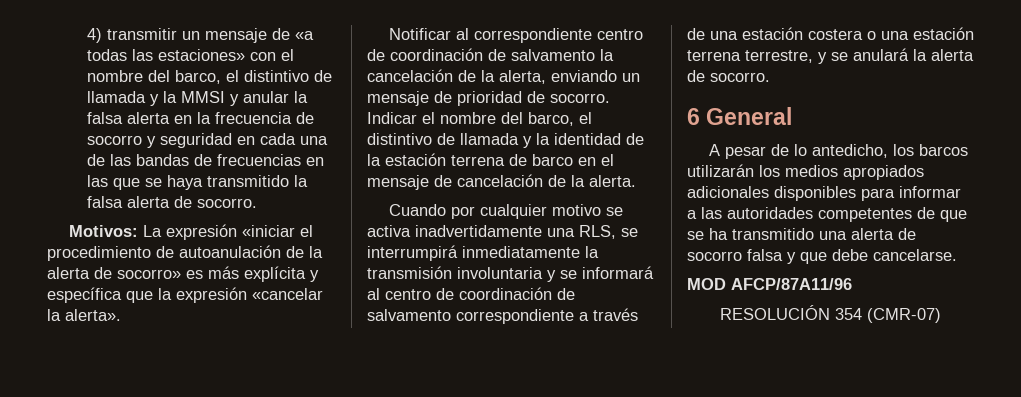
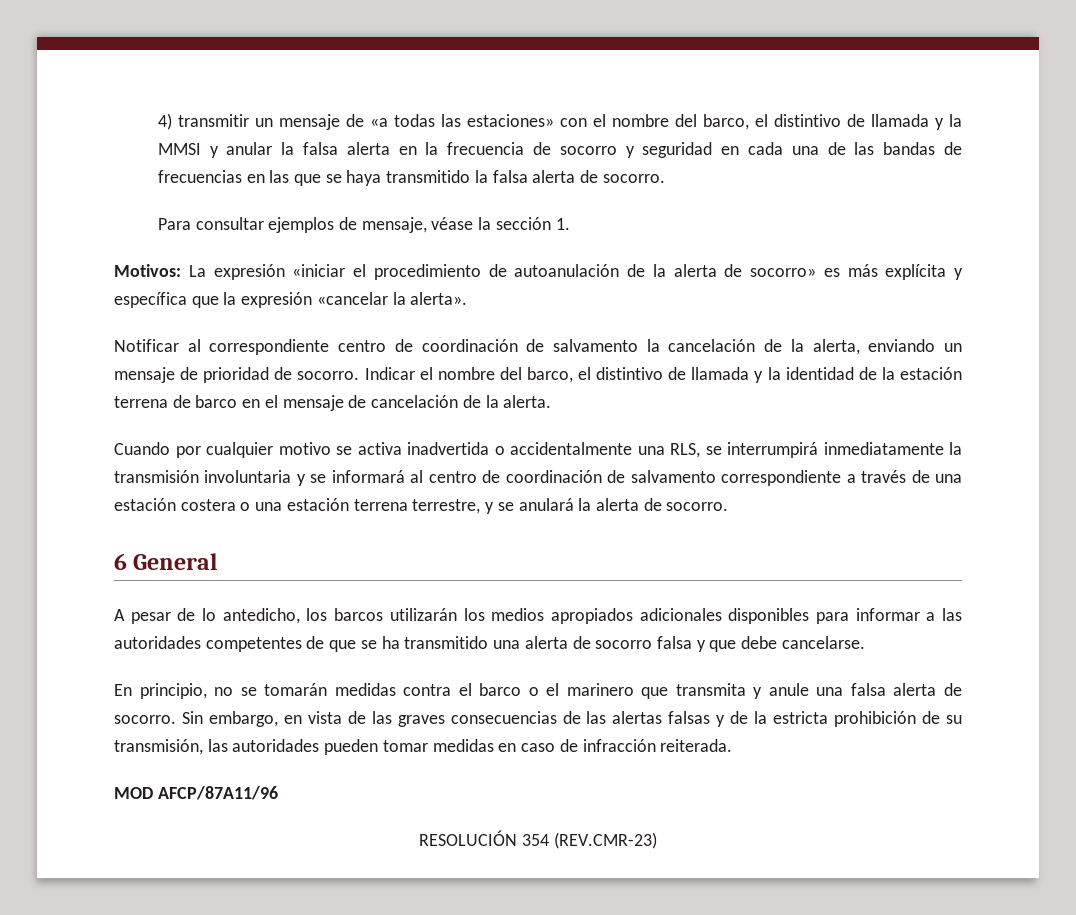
(257, 203) none -> [157,217,570,233] // Para consultar ejemplos de mensaje, véase la sección 1.
[415,225,542,237] inadvertidamente -> [407,442,632,455] inadvertida o accidentalmente
(957, 255) none -> [114,683,962,699] [114,711,962,727] [114,739,733,755] // En principio, no se tomarán medidas contra el barco o el marinero que transmita y anule una falsa alerta de socorro. Sin embargo, en vista de las graves consecuencias de las alertas falsas y de la estricta prohibición de su transmisión, las autoridades pueden tomar medidas en caso de infracción reiterada.
[867,308,941,323] (CMR-07) -> [553,832,657,849] (REV.CMR-23)

